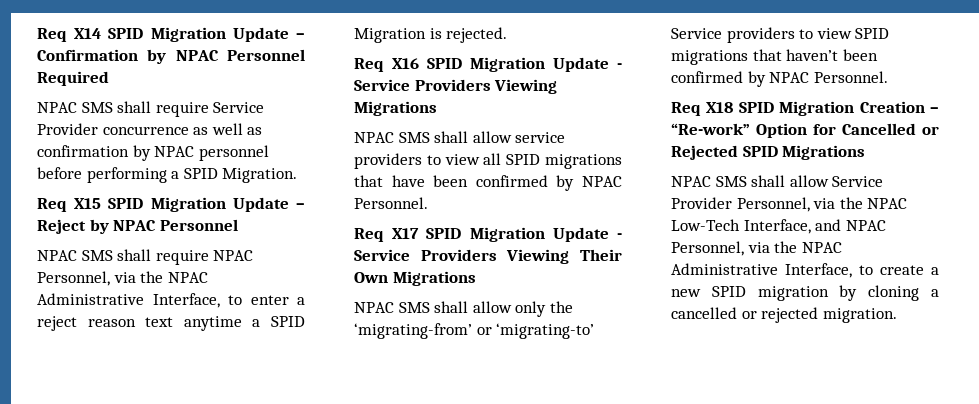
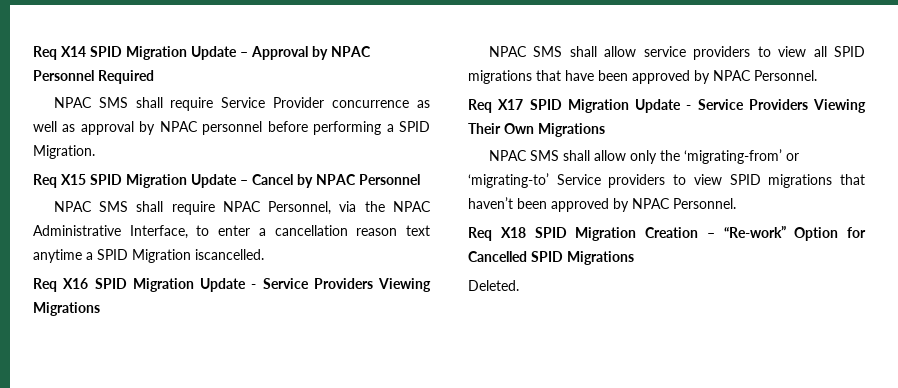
[37,49,138,61] Confirmation -> [251,46,308,60] Approval
[37,145,129,157] confirmation -> [80,121,134,135] approval
[37,219,86,234] Reject -> [252,174,293,185] Cancel
[37,316,77,331] reject -> [274,225,348,236] cancellation
[429,27,508,43] is rejected. -> [195,249,264,260] iscancelled.
[475,175,548,187] confirmed -> [632,70,690,84] approved
[671,71,743,83] confirmed -> [551,198,609,212] approved
[922,126,939,135] [671,145,738,160] or Rejected -> (527, 256) none
[671,175,884,187] [671,197,908,212] [671,219,886,234] [671,241,842,256] [671,263,939,278] [671,285,939,301] [671,307,897,323] NPAC SMS shall allow Service Provider Personnel, via the NPAC Low-Tech Interface, and NPAC Personnel, via the NPAC Administrative Interface, to create a new SPID migration by cloning a cancelled or rejected migration. -> [468,280,519,291] Deleted.

